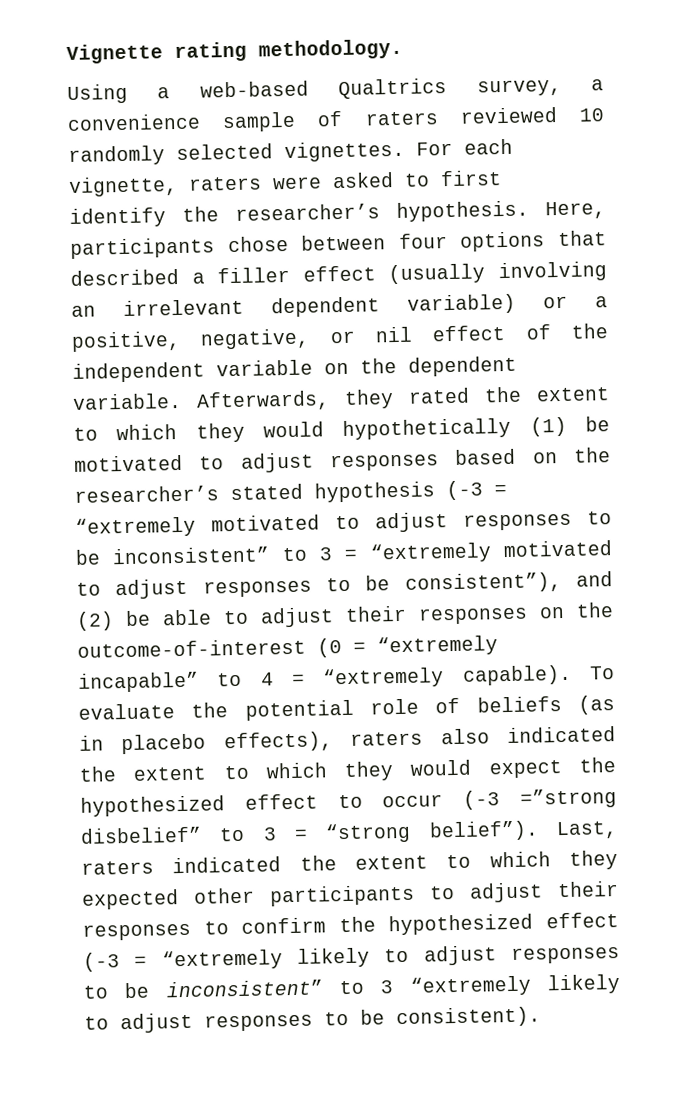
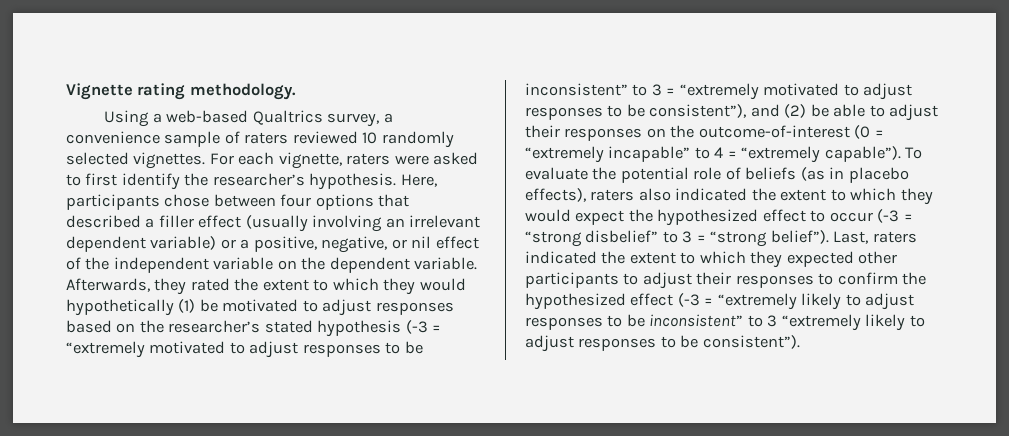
[461,664,572,686] capable). -> [824,146,901,162] capable”).
[520,788,617,809] =”strong -> [903,214,913,221] [525,231,582,247] = “strong
[396,1006,541,1029] consistent). -> [702,335,800,349] consistent”).

